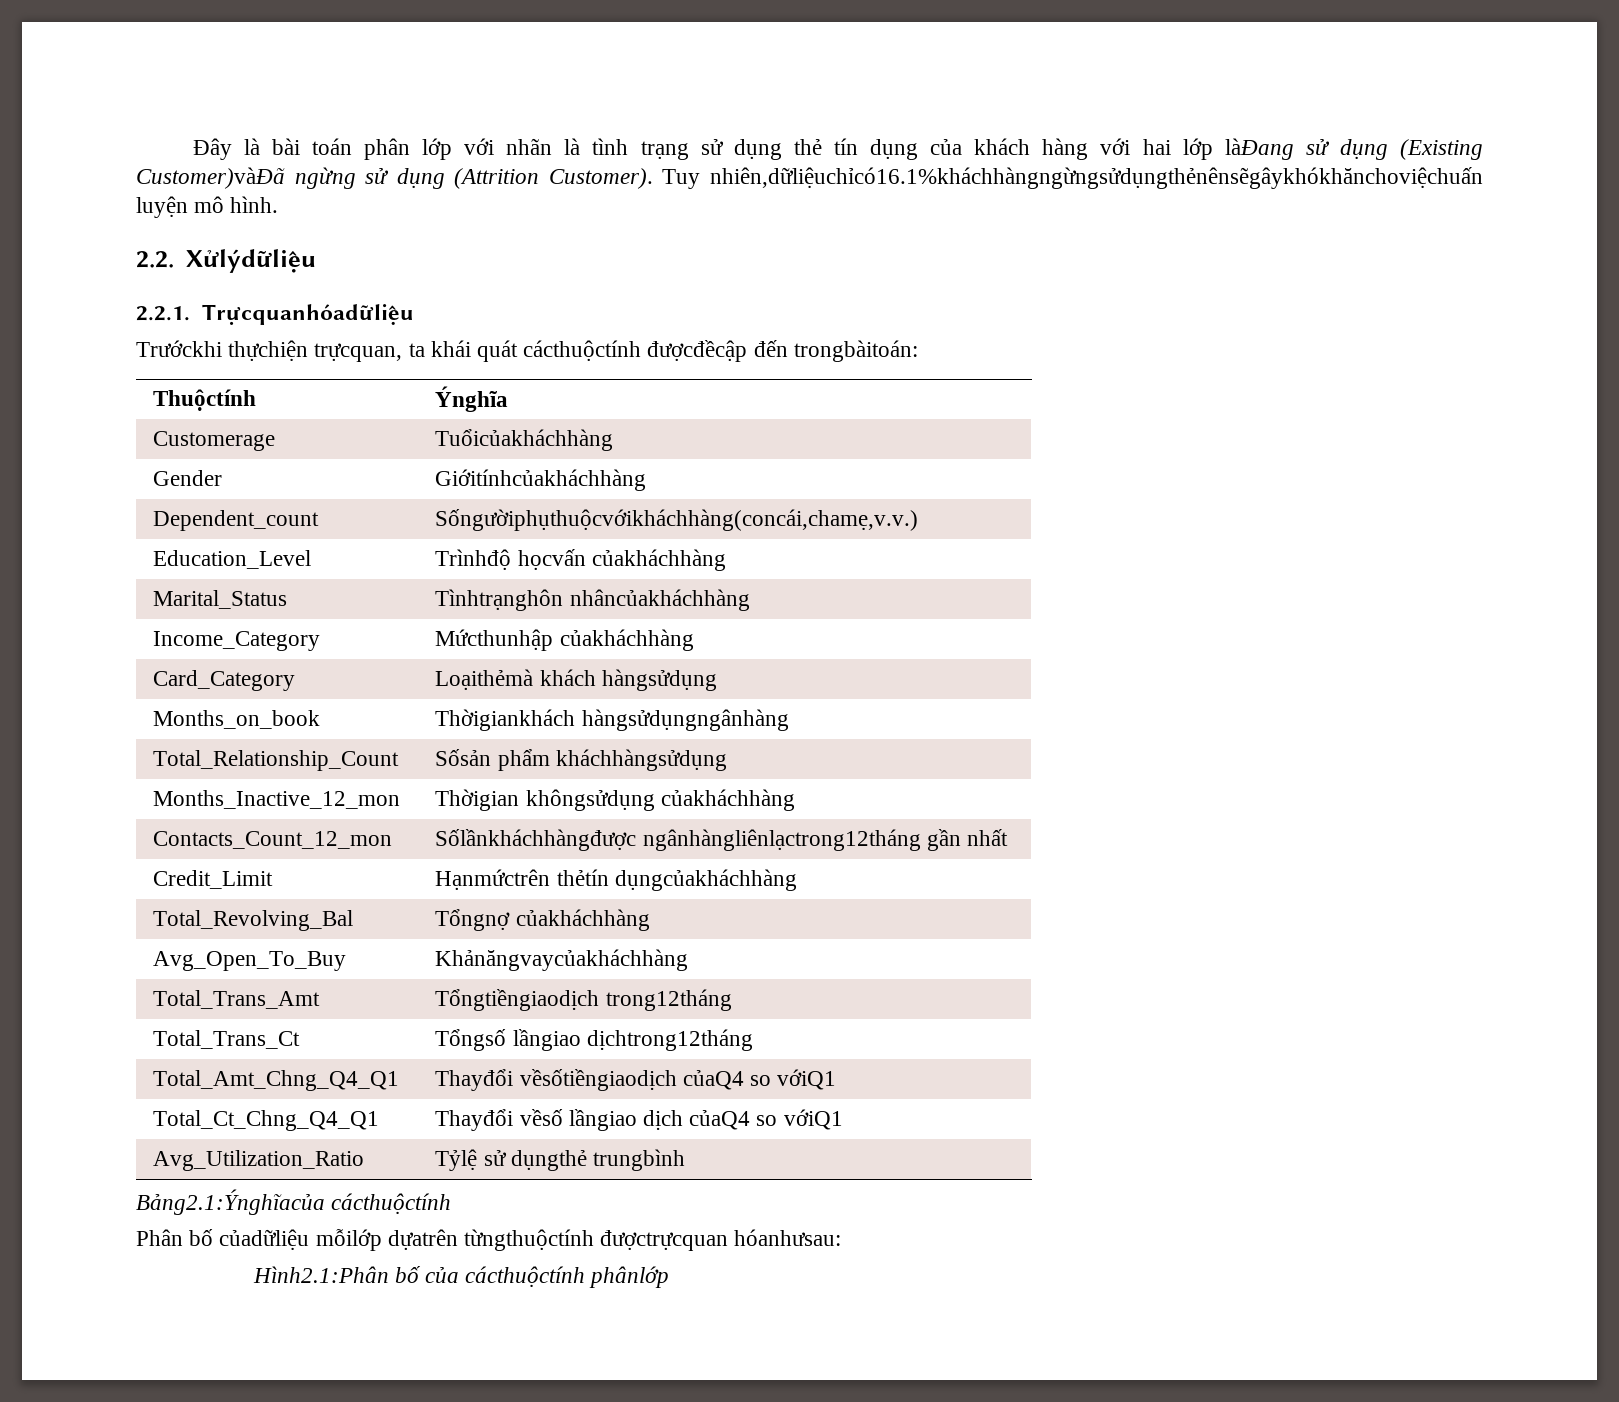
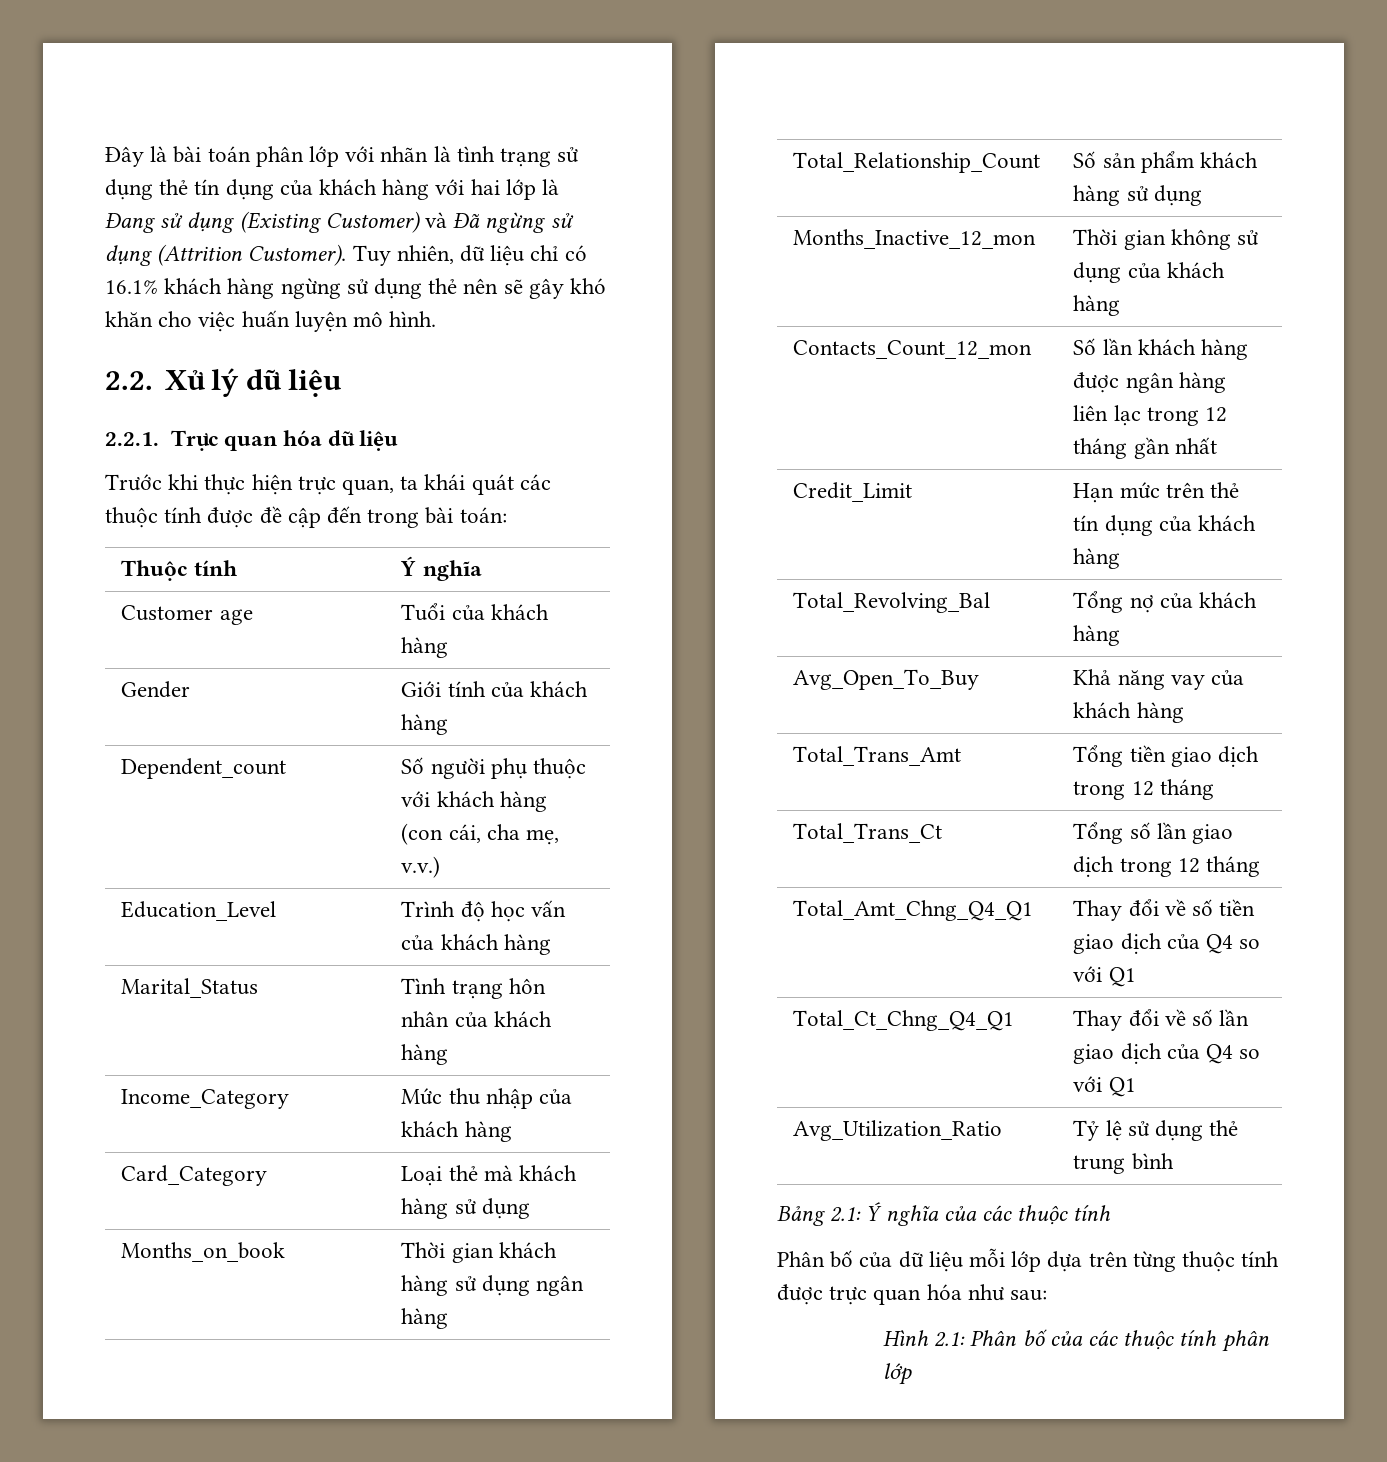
[1224,138,1294,160] làĐang -> [542,179,560,195] [105,213,155,233] là Đang
[136,167,285,189] Customer)vàĐã -> [325,211,481,233] Customer) và Đã
[709,167,1483,189] [136,196,279,218] [136,249,316,273] [136,304,414,325] [136,340,918,362] [153,389,257,411] [435,386,509,412] [153,431,276,451] [435,429,614,451] [153,470,223,486] [435,469,647,491] [153,510,320,531] [435,509,919,531] [153,550,312,569] [435,549,726,571] [153,590,288,609] [435,589,750,611] [153,631,321,651] [435,629,694,651] [153,670,296,691] [435,669,717,691] [153,710,321,729] [435,709,789,731] [153,750,400,771] [435,749,727,771] [153,790,401,809] [435,789,795,811] [153,831,393,849] [435,829,1009,851] [153,870,274,889] [435,869,797,891] [153,910,354,931] [435,909,650,931] [153,951,347,971] [435,949,689,971] [153,990,321,1009] [435,989,732,1011] [153,1030,301,1049] [435,1029,753,1051] [153,1070,400,1091] [435,1069,837,1091] [153,1110,380,1131] [435,1109,843,1131] [153,1150,365,1171] [435,1149,686,1171] [136,1189,452,1215] [136,1229,842,1251] [252,1266,670,1288] nhiên,dữliệuchỉcó16.1%kháchhàngngừngsửdụngthẻnênsẽgâykhókhănchoviệchuấn luyện mô hình. // 2.2. Xửlýdữliệu // 2.2.1. Trựcquanhóadữliệu // Trướckhi thựchiện trựcquan, ta khái quát cácthuộctính đượcđềcập đến trongbàitoán: // Thuộctính | Ýnghĩa // Customerage | Tuổicủakháchhàng // Gender | Giớitínhcủakháchhàng // Dependent_count | Sốngườiphụthuộcvớikháchhàng(concái,chamẹ,v.v.) // Education_Level | Trìnhđộ họcvấn củakháchhàng // Marital_Status | Tìnhtrạnghôn nhâncủakháchhàng // Income_Category | Mứcthunhập củakháchhàng // Card_Category | Loạithẻmà khách hàngsửdụng // Months_on_book | Thờigiankhách hàngsửdụngngânhàng // Total_Relationship_Count | Sốsản phẩm kháchhàngsửdụng // Months_Inactive_12_mon | Thờigian khôngsửdụng củakháchhàng // Contacts_Count_12_mon | Sốlầnkháchhàngđược ngânhàngliênlạctrong12tháng gần nhất // Credit_Limit | Hạnmứctrên thẻtín dụngcủakháchhàng // Total_Revolving_Bal | Tổngnợ củakháchhàng // Avg_Open_To_Buy | Khảnăngvaycủakháchhàng // Total_Trans_Amt | Tổngtiềngiaodịch trong12tháng // Total_Trans_Ct | Tổngsố lầngiao dịchtrong12tháng // Total_Amt_Chng_Q4_Q1 | Thayđổi vềsốtiềngiaodịch củaQ4 so vớiQ1 // Total_Ct_Chng_Q4_Q1 | Thayđổi vềsố lầngiao dịch củaQ4 so vớiQ1 // Avg_Utilization_Ratio | Tỷlệ sử dụngthẻ trungbình // Bảng2.1:Ýnghĩacủa cácthuộctính // Phân bố củadữliệu mỗilớp dựatrên từngthuộctính đượctrựcquan hóanhưsau: // Hình2.1:Phân bố của cácthuộctính phânlớp -> [396,245,587,266] [105,278,607,299] [105,310,437,332] [105,368,342,397] [105,430,399,451] [105,474,551,495] [105,506,507,528] [121,560,238,581] [400,556,482,581] [121,605,253,625] [401,603,549,621] [401,637,449,658] [121,681,191,698] [401,681,589,698] [401,714,449,735] [121,758,287,779] [401,757,587,779] [401,791,547,812] [401,823,560,845] [401,856,441,878] [121,901,277,921] [401,900,567,922] [401,934,551,955] [121,978,259,998] [401,978,546,999] [401,1011,552,1028] [401,1044,449,1065] [121,1089,290,1109] [401,1088,573,1109] [401,1121,512,1142] [121,1165,268,1186] [401,1165,578,1186] [401,1198,530,1219] [121,1242,286,1262] [401,1242,557,1263] [401,1275,585,1296] [401,1308,449,1329] [793,152,1041,173] [1073,151,1259,173] [1073,185,1202,206] [793,229,1037,249] [1073,229,1259,250] [1073,262,1225,283] [1073,295,1121,316] [793,340,1033,359] [1073,338,1249,360] [1073,372,1226,393] [1073,405,1228,426] [1073,437,1217,459] [793,482,913,502] [1073,482,1240,503] [1073,515,1257,536] [1073,548,1121,569] [793,592,991,613] [1073,591,1258,613] [1073,625,1121,646] [793,669,980,690] [1073,669,1245,690] [1073,702,1184,723] [793,746,962,766] [1073,745,1260,767] [1073,779,1214,800] [793,823,943,843] [1073,822,1234,844] [1073,856,1261,877] [793,900,1034,921] [1073,899,1256,921] [1073,933,1261,954] [1073,966,1136,987] [793,1010,1015,1031] [1073,1009,1250,1031] [1073,1043,1261,1064] [1073,1076,1136,1097] [793,1120,1003,1141] [1073,1120,1239,1141] [1073,1153,1174,1174] [777,1202,1112,1226] [777,1248,1280,1272] [777,1284,1048,1305] [882,1329,1269,1352] [882,1363,912,1385] nhiên, dữ liệu chỉ có 16.1% khách hàng ngừng sử dụng thẻ nên sẽ gây khó khăn cho việc huấn luyện mô hình. // 2.2. Xử lý dữ liệu // 2.2.1. Trực quan hóa dữ liệu // Trước khi thực hiện trực quan, ta khái quát các thuộc tính được đề cập đến trong bài toán: // Thuộc tính | Ý nghĩa // Customer age | Tuổi của khách hàng // Gender | Giới tính của khách hàng // Dependent_count | Số người phụ thuộc với khách hàng (con cái, cha mẹ, v.v.) // Education_Level | Trình độ học vấn của khách hàng // Marital_Status | Tình trạng hôn nhân của khách hàng // Income_Category | Mức thu nhập của khách hàng // Card_Category | Loại thẻ mà khách hàng sử dụng // Months_on_book | Thời gian khách hàng sử dụng ngân hàng // Total_Relationship_Count | Số sản phẩm khách hàng sử dụng // Months_Inactive_12_mon | Thời gian không sử dụng của khách hàng // Contacts_Count_12_mon | Số lần khách hàng được ngân hàng liên lạc trong 12 tháng gần nhất // Credit_Limit | Hạn mức trên thẻ tín dụng của khách hàng // Total_Revolving_Bal | Tổng nợ của khách hàng // Avg_Open_To_Buy | Khả năng vay của khách hàng // Total_Trans_Amt | Tổng tiền giao dịch trong 12 tháng // Total_Trans_Ct | Tổng số lần giao dịch trong 12 tháng // Total_Amt_Chng_Q4_Q1 | Thay đổi về số tiền giao dịch của Q4 so với Q1 // Total_Ct_Chng_Q4_Q1 | Thay đổi về số lần giao dịch của Q4 so với Q1 // Avg_Utilization_Ratio | Tỷ lệ sử dụng thẻ trung bình // Bảng 2.1: Ý nghĩa của các thuộc tính // Phân bố của dữ liệu mỗi lớp dựa trên từng thuộc tính được trực quan hóa như sau: // Hình 2.1: Phân bố của các thuộc tính phân lớp

